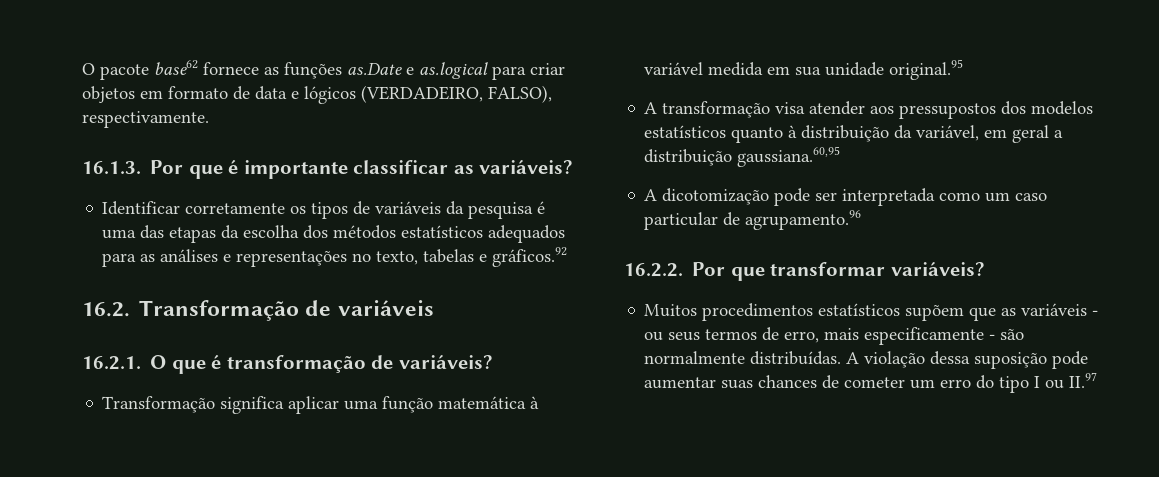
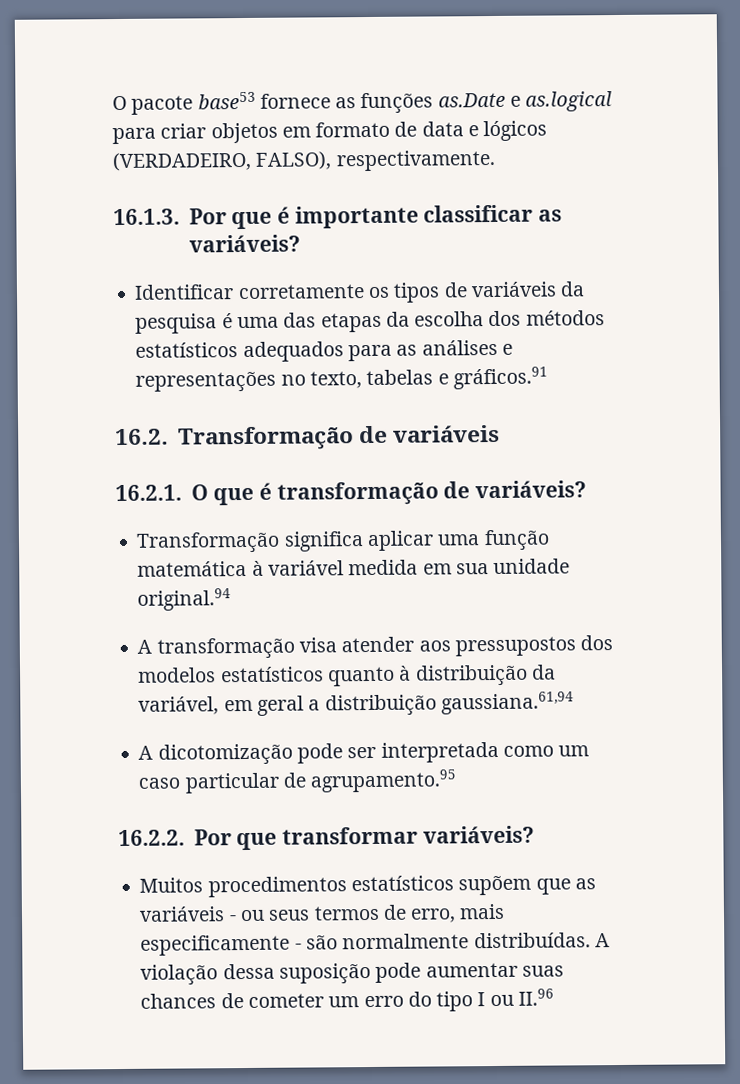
[154,60,198,75] base62 -> [197,91,256,110] base53
[492,247,568,267] gráficos.92 -> [452,366,548,390] gráficos.91
[889,59,964,80] original.95 -> [137,588,232,611] original.94
[737,146,841,167] gaussiana.60,95 -> [440,691,574,715] gaussiana.61,94
[745,210,862,230] agrupamento.96 -> [310,769,458,793] agrupamento.95
[1069,372,1098,388] II.97 -> [517,988,554,1006] II.96

